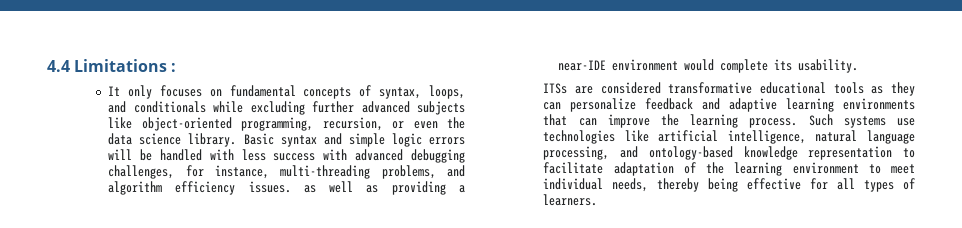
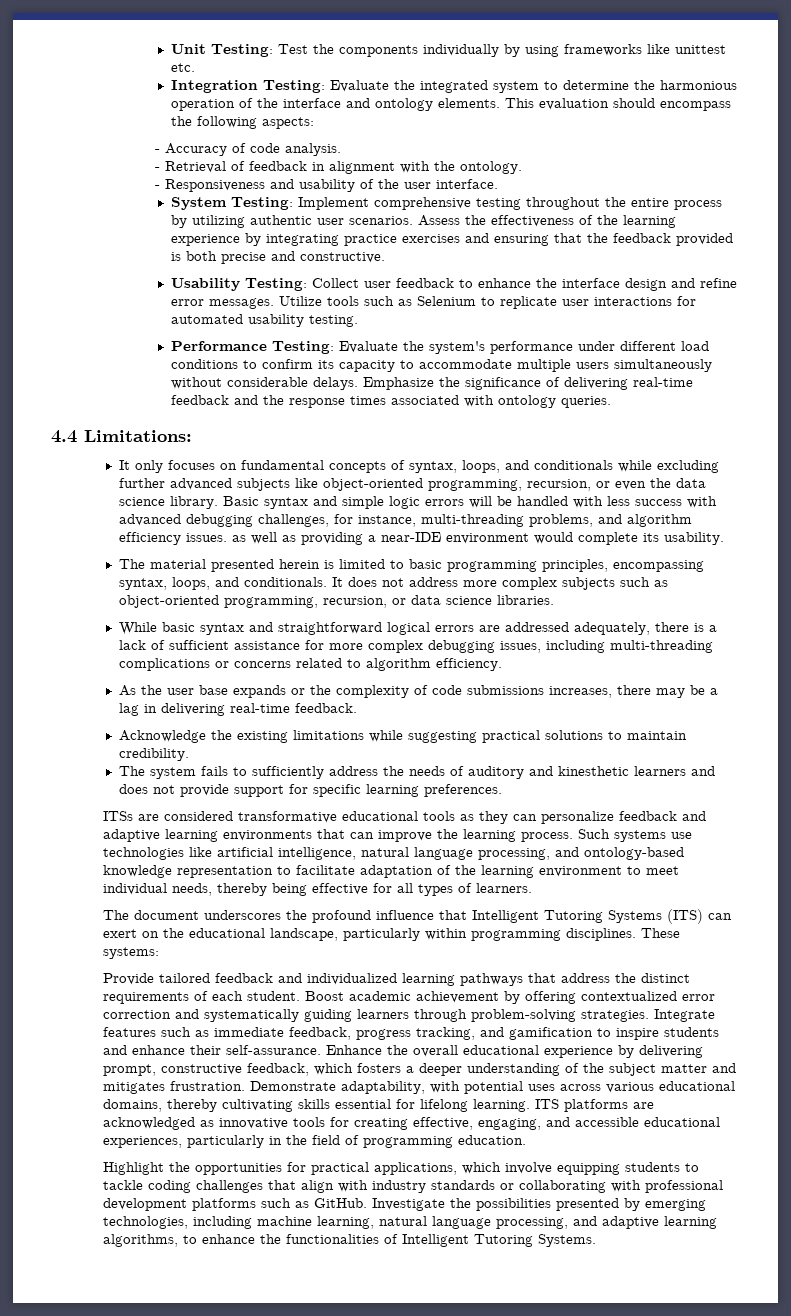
[47,59,177,72] 4.4 Limitations : -> [171,44,727,57] [171,63,196,72] [171,80,738,93] [171,98,732,111] [171,116,315,129] [155,143,342,156] [155,161,523,174] [155,179,499,192] [171,197,723,210] [171,215,677,228] [171,233,734,246] [171,251,386,264] [171,278,738,291] [171,296,697,309] [171,314,359,327] [171,341,710,354] [171,359,713,372] [171,377,694,390] [171,395,612,408] [51,430,192,443] Unit Testing: Test the components individually by using frameworks like unittest etc. // Integration Testing: Evaluate the integrated system to determine the harmonious operation of the interface and ontology elements. This evaluation should encompass the following aspects: // - Accuracy of code analysis. // - Retrieval of feedback in alignment with the ontology. // - Responsiveness and usability of the user interface. // System Testing: Implement comprehensive testing throughout the entire process by utilizing authentic user scenarios. Assess the effectiveness of the learning experience by integrating practice exercises and ensuring that the feedback provided is both precise and constructive. // Usability Testing: Collect user feedback to enhance the interface design and refine error messages. Utilize tools such as Selenium to replicate user interactions for automated usability testing. // Performance Testing: Evaluate the system's performance under different load conditions to confirm its capacity to accommodate multiple users simultaneously without considerable delays. Emphasize the significance of delivering real-time feedback and the response times associated with ontology queries. // 4.4 Limitations:
(859, 66) none -> [119,559,705,572] [119,577,669,590] [119,595,555,608] [119,622,718,635] [119,640,714,653] [119,658,503,671] [119,685,719,698] [119,703,358,716] [119,730,688,743] [119,748,190,761] [119,766,716,779] [119,784,503,797] // The material presented herein is limited to basic programming principles, encompassing syntax, loops, and conditionals. It does not address more complex subjects such as object-oriented programming, recursion, or data science libraries. // While basic syntax and straightforward logical errors are addressed adequately, there is a lack of sufficient assistance for more complex debugging issues, including multi-threading complications or concerns related to algorithm efficiency. // As the user base expands or the complexity of code submissions increases, there may be a lag in delivering real-time feedback. // Acknowledge the existing limitations while suggesting practical solutions to maintain credibility. // The system fails to sufficiently address the needs of auditory and kinesthetic learners and does not provide support for specific learning preferences.
(598, 200) none -> [103,909,733,924] [103,928,681,941] [103,947,160,959] [103,973,691,986] [103,991,716,1004] [103,1009,716,1022] [103,1027,720,1040] [103,1045,704,1058] [103,1063,737,1076] [103,1081,736,1094] [103,1099,655,1112] [103,1117,721,1130] [103,1135,527,1148] [103,1162,700,1175] [103,1180,724,1193] [103,1198,707,1211] [103,1216,718,1229] [103,1234,597,1247] // The document underscores the profound influence that Intelligent Tutoring Systems (ITS) can exert on the educational landscape, particularly within programming disciplines. These systems: // Provide tailored feedback and individualized learning pathways that address the distinct requirements of each student. Boost academic achievement by offering contextualized error correction and systematically guiding learners through problem-solving strategies. Integrate features such as immediate feedback, progress tracking, and gamification to inspire students and enhance their self-assurance. Enhance the overall educational experience by delivering prompt, constructive feedback, which fosters a deeper understanding of the subject matter and mitigates frustration. Demonstrate adaptability, with potential uses across various educational domains, thereby cultivating skills essential for lifelong learning. ITS platforms are acknowledged as innovative tools for creating effective, engaging, and accessible educational experiences, particularly in the field of programming education. // Highlight the opportunities for practical applications, which involve equipping students to tackle coding challenges that align with industry standards or collaborating with professional development platforms such as GitHub. Investigate the possibilities presented by emerging technologies, including machine learning, natural language processing, and adaptive learning algorithms, to enhance the functionalities of Intelligent Tutoring Systems.

